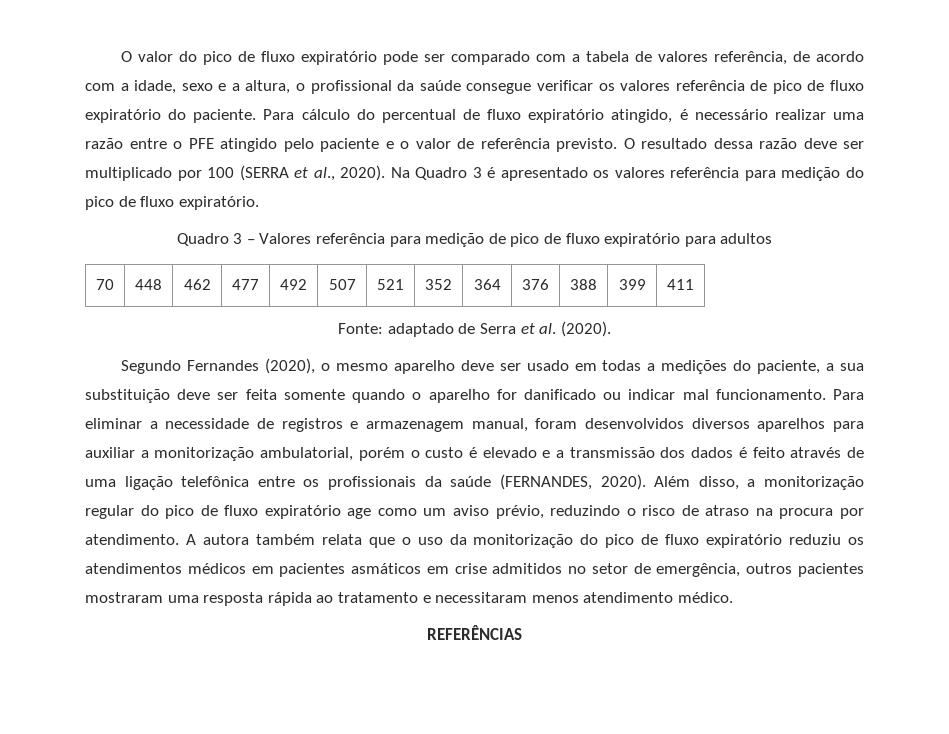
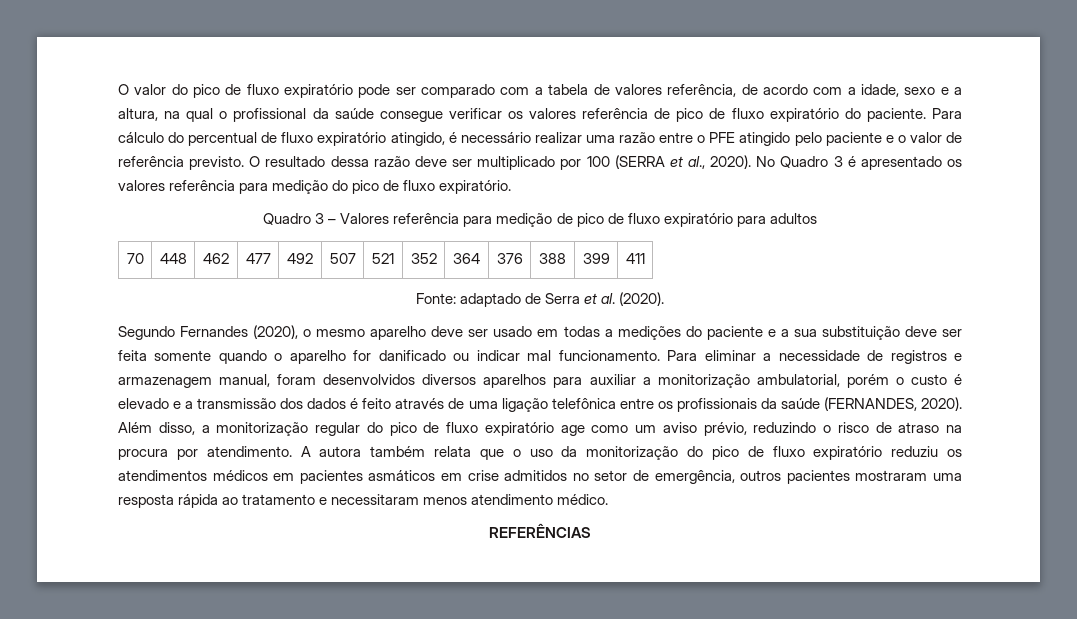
(291, 87) none -> [164,108,214,122] na qual
[390,167,410,178] Na -> [756,156,776,167] No
[757,360,821,374] paciente, -> [706,326,776,340] paciente e

